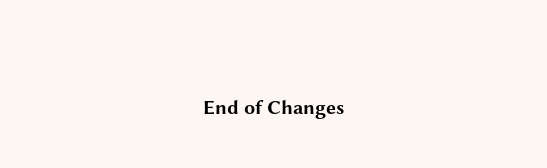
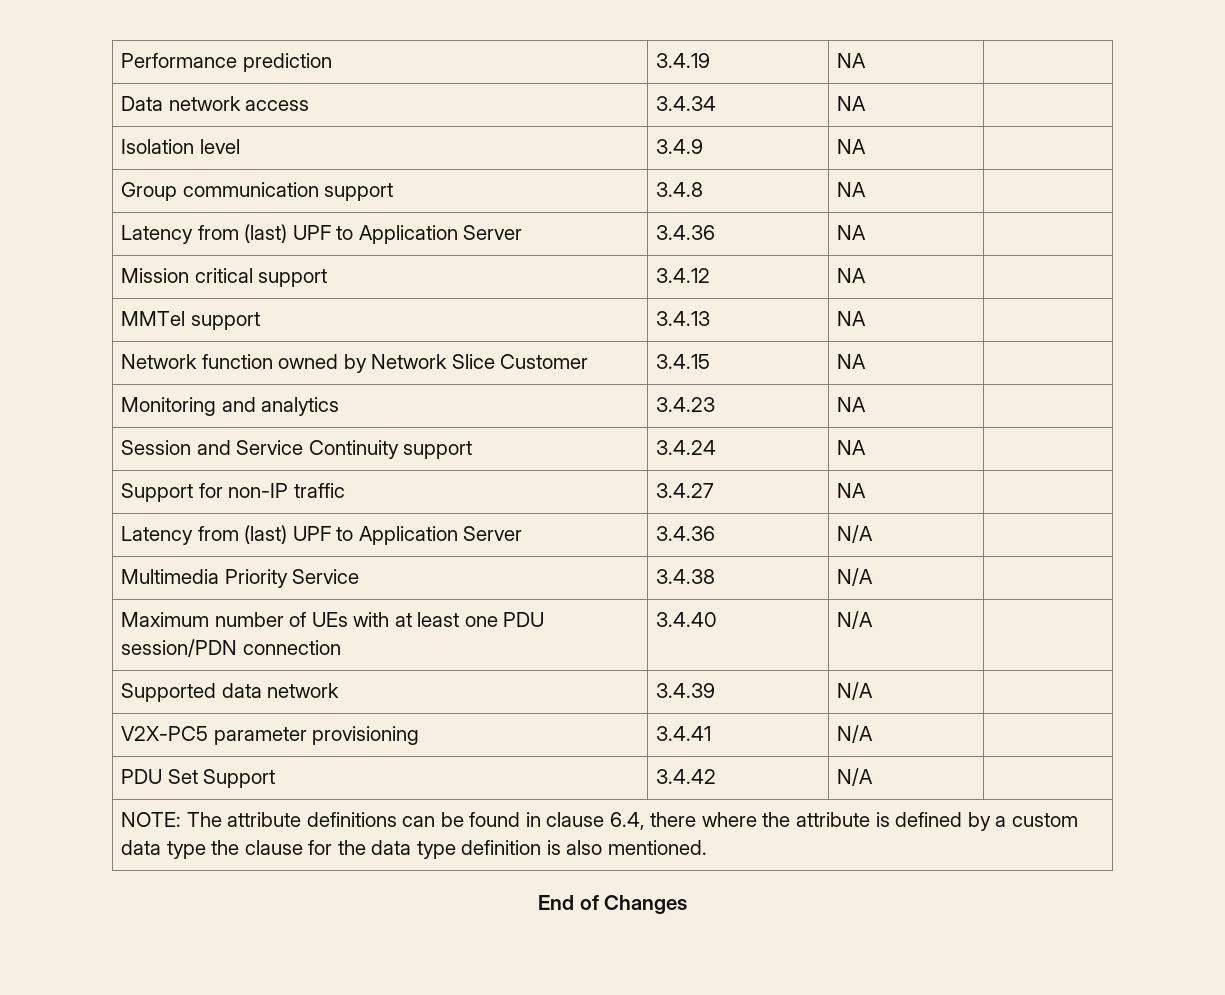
(202, 107) none -> [121,53,332,72] [656,53,711,68] [837,53,867,68] [121,96,310,111] [656,96,717,111] [837,96,867,111] [121,139,240,154] [656,139,704,154] [837,139,867,154] [121,182,394,201] [656,182,704,197] [837,182,867,197] [121,224,523,244] [656,225,716,240] [837,225,867,240] [121,268,328,287] [656,268,711,283] [837,268,867,283] [121,311,260,330] [656,311,711,326] [837,311,867,326] [121,354,589,373] [656,354,711,369] [837,354,867,369] [121,397,340,416] [656,397,716,412] [837,397,867,412] [121,440,473,459] [656,440,717,455] [837,440,867,455] [121,483,345,502] [656,483,715,498] [837,483,867,498] [121,525,523,545] [656,526,716,541] [837,525,874,543] [121,569,360,588] [656,569,716,584] [837,568,874,586] [121,612,545,627] [121,639,341,657] [656,612,718,627] [837,611,874,629] [121,683,340,702] [656,683,716,698] [837,682,874,700] [121,726,420,745] [656,726,712,741] [837,725,874,743] [121,769,276,788] [656,769,717,784] [837,768,874,786] [121,812,1078,831] [121,840,707,859] Performance prediction | 3.4.19 | NA | // Data network access | 3.4.34 | NA | // Isolation level | 3.4.9 | NA | // Group communication support | 3.4.8 | NA | // Latency from (last) UPF to Application Server | 3.4.36 | NA | // Mission critical support | 3.4.12 | NA | // MMTel support | 3.4.13 | NA | // Network function owned by Network Slice Customer | 3.4.15 | NA | // Monitoring and analytics | 3.4.23 | NA | // Session and Service Continuity support | 3.4.24 | NA | // Support for non-IP traffic | 3.4.27 | NA | // Latency from (last) UPF to Application Server | 3.4.36 | N/A | // Multimedia Priority Service | 3.4.38 | N/A | // Maximum number of UEs with at least one PDU session/PDN connection | 3.4.40 | N/A | // Supported data network | 3.4.39 | N/A | // V2X-PC5 parameter provisioning | 3.4.41 | N/A | // PDU Set Support | 3.4.42 | N/A | // NOTE: The attribute definitions can be found in clause 6.4, there where the attribute is defined by a custom data type the clause for the data type definition is also mentioned. //

